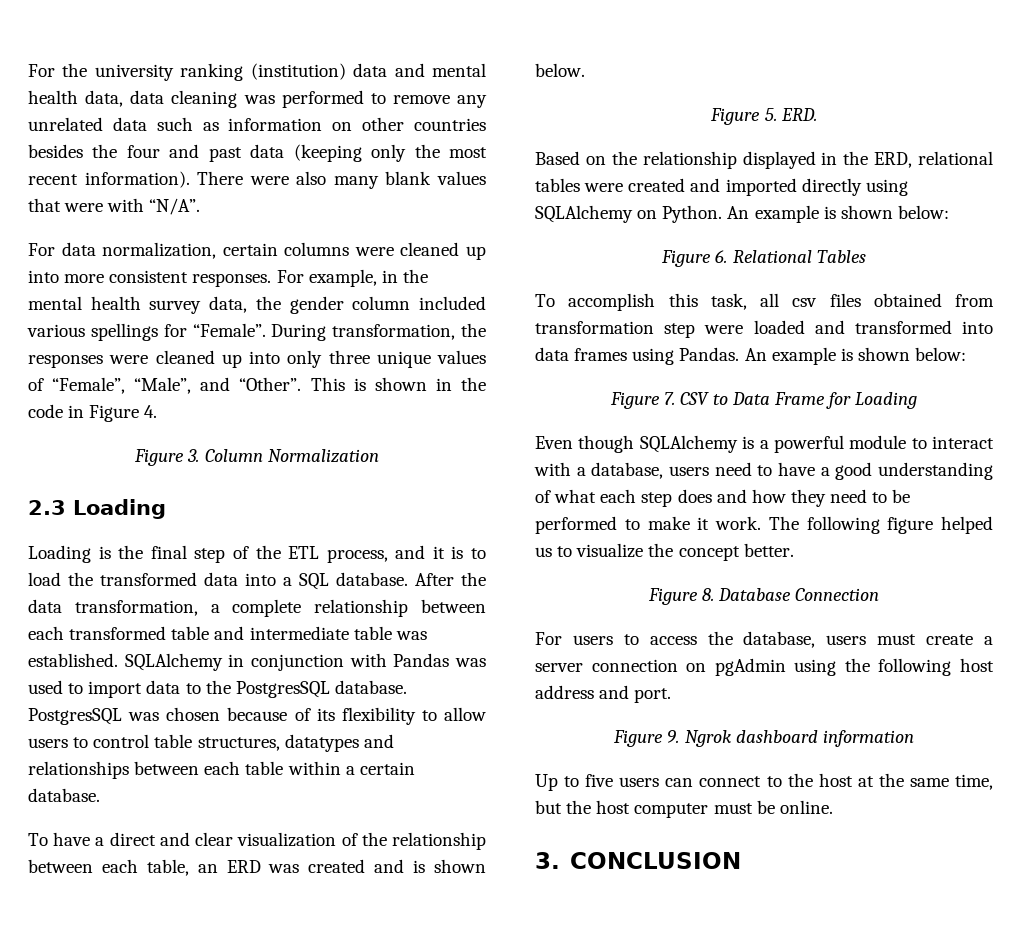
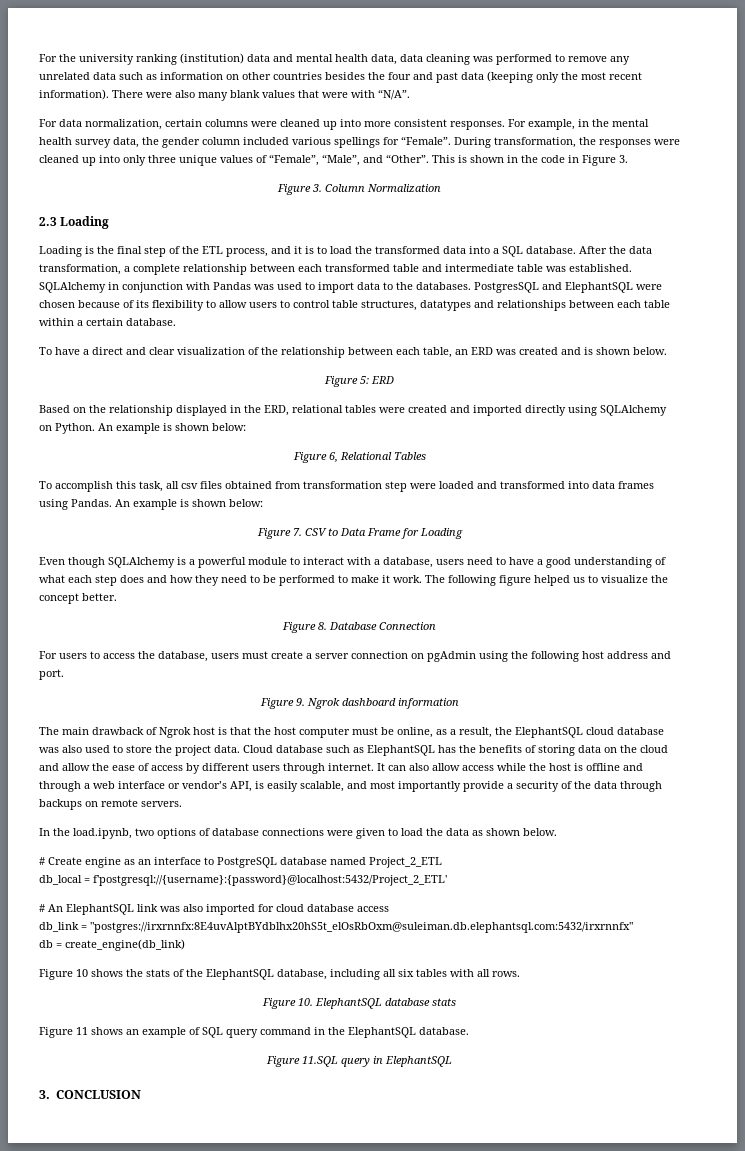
[144,405,158,418] 4. -> [619,155,628,163] 3.
[235,680,407,698] [28,708,160,725] PostgresSQL database. PostgresSQL was -> [416,282,662,293] databases. PostgresSQL and ElephantSQL were
[764,108,817,121] 5. ERD. -> [360,376,394,384] 5: ERD
[715,250,728,263] 6. -> [328,452,338,463] 6,
[535,773,993,791] [535,800,562,814] Up to five users can connect to the host at the same time, but -> [39,727,251,738] The main drawback of Ngrok host is that
[779,800,833,814] online. -> [397,727,664,738] [39,745,668,756] [39,763,643,774] [39,781,662,792] [39,799,182,810] [39,828,557,839] [39,857,442,868] [39,875,447,886] [39,904,389,915] [39,922,633,933] [39,939,185,951] [39,969,520,980] [262,998,456,1009] [39,1027,469,1038] [266,1056,452,1067] online, as a result, the ElephantSQL cloud database was also used to store the project data. Cloud database such as ElephantSQL has the benefits of storing data on the cloud and allow the ease of access by different users through internet. It can also allow access while the host is offline and through a web interface or vendor’s API, is easily scalable, and most importantly provide a security of the data through backups on remote servers. // In the load.ipynb, two options of database connections were given to load the data as shown below. // # Create engine as an interface to PostgreSQL database named Project_2_ETL // db_local = f'postgresql://{username}:{password}@localhost:5432/Project_2_ETL' // # An ElephantSQL link was also imported for cloud database access // db_link = "postgres://irxrnnfx:8E4uvAlptBYdblhx20hS5t_elOsRbOxm@suleiman.db.elephantsql.com:5432/irxrnnfx" // db = create_engine(db_link) // Figure 10 shows the stats of the ElephantSQL database, including all six tables with all rows. // Figure 10. ElephantSQL database stats // Figure 11 shows an example of SQL query command in the ElephantSQL database. // Figure 11.SQL query in ElephantSQL

